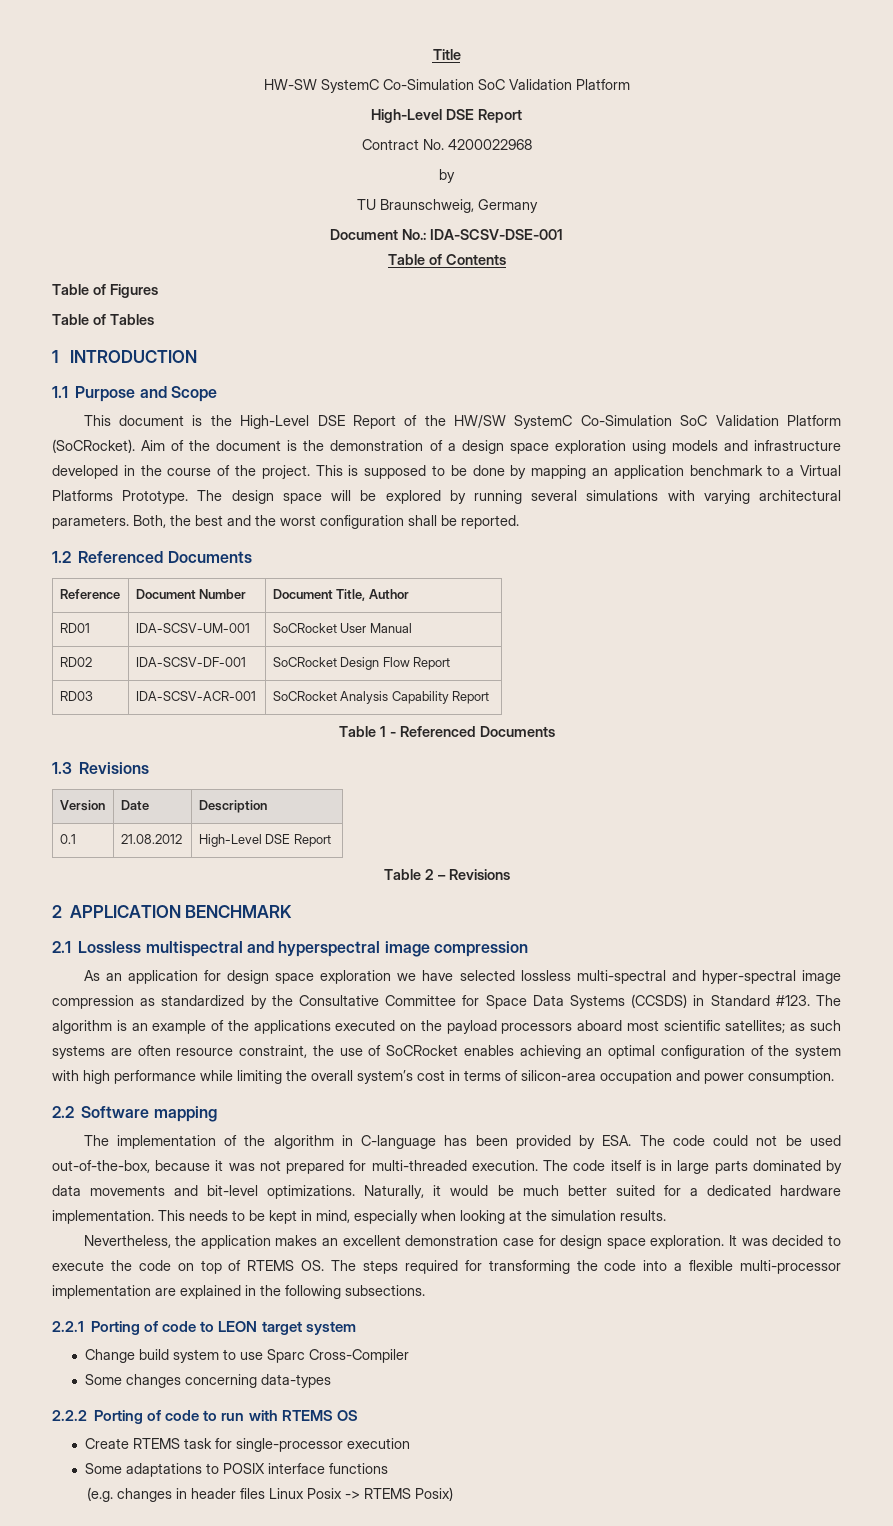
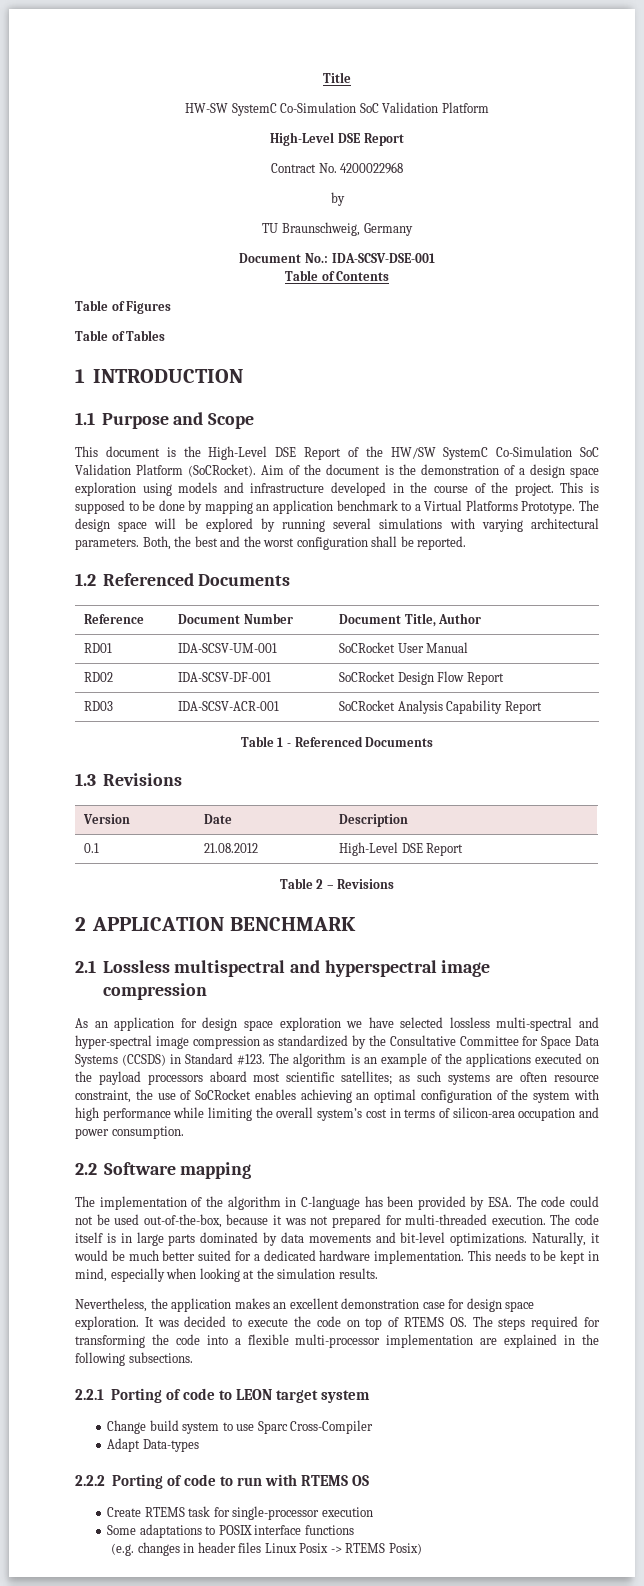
[85,1374,332,1388] Some changes concerning data-types -> [107,1438,199,1452] Adapt Data-types

